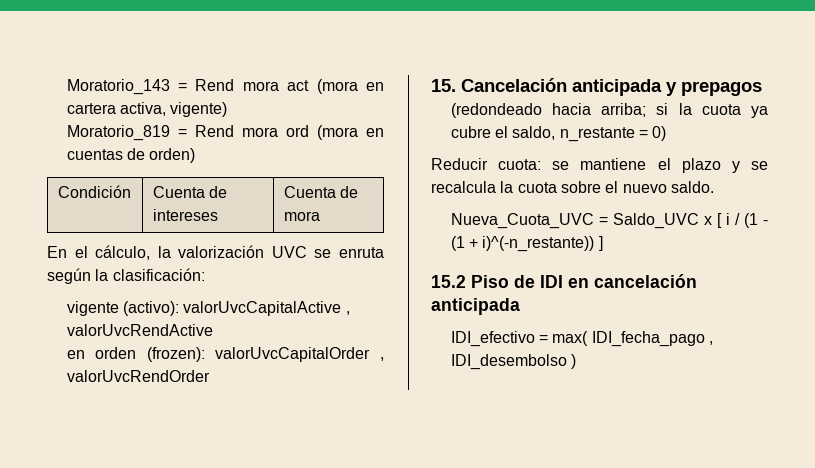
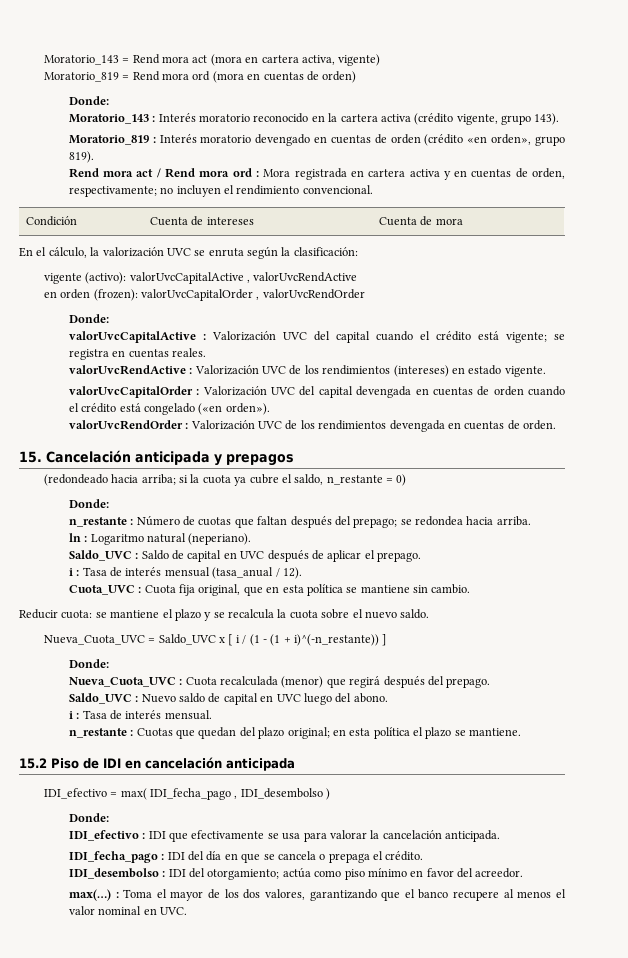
(196, 155) none -> [68,96,109,105] [68,113,560,125] [68,134,565,146] [68,151,94,163] [68,168,565,180] [68,185,373,197] // Donde: // Moratorio_143 : Interés moratorio reconocido en la cartera activa (crédito vigente, grupo 143). // Moratorio_819 : Interés moratorio devengado en cuentas de orden (crédito «en orden», grupo 819). // Rend mora act / Rend mora ord : Mora registrada en cartera activa y en cuentas de orden, respectivamente; no incluyen el rendimiento convencional.
(210, 376) none -> [68,314,109,323] [68,331,566,343] [68,348,207,360] [68,365,546,377] [68,386,566,398] [68,403,270,415] [68,420,557,432] // Donde: // valorUvcCapitalActive : Valorización UVC del capital cuando el crédito está vigente; se registra en cuentas reales. // valorUvcRendActive : Valorización UVC de los rendimientos (intereses) en estado vigente. // valorUvcCapitalOrder : Valorización UVC del capital devengada en cuentas de orden cuando el crédito está congelado («en orden»). // valorUvcRendOrder : Valorización UVC de los rendimientos devengada en cuentas de orden.
(667, 133) none -> [68,499,109,508] [68,515,531,528] [68,533,252,545] [68,550,422,562] [68,567,302,579] [68,584,471,596] // Donde: // n_restante : Número de cuotas que faltan después del prepago; se redondea hacia arriba. // ln : Logaritmo natural (neperiano). // Saldo_UVC : Saldo de capital en UVC después de aplicar el prepago. // i : Tasa de interés mensual (tasa_anual / 12). // Cuota_UVC : Cuota fija original, que en esta política se mantiene sin cambio.
(603, 243) none -> [68,659,109,668] [68,676,491,688] [68,693,388,705] [68,710,212,720] [68,727,522,739] // Donde: // Nueva_Cuota_UVC : Cuota recalculada (menor) que regirá después del prepago. // Saldo_UVC : Nuevo saldo de capital en UVC luego del abono. // i : Tasa de interés mensual. // n_restante : Cuotas que quedan del plazo original; en esta política el plazo se mantiene.
(577, 361) none -> [68,813,109,822] [68,830,501,842] [68,851,424,863] [68,867,524,880] [68,889,567,901] [68,906,188,915] // Donde: // IDI_efectivo : IDI que efectivamente se usa para valorar la cancelación anticipada. // IDI_fecha_pago : IDI del día en que se cancela o prepaga el crédito. // IDI_desembolso : IDI del otorgamiento; actúa como piso mínimo en favor del acreedor. // max(…) : Toma el mayor de los dos valores, garantizando que el banco recupere al menos el valor nominal en UVC.

